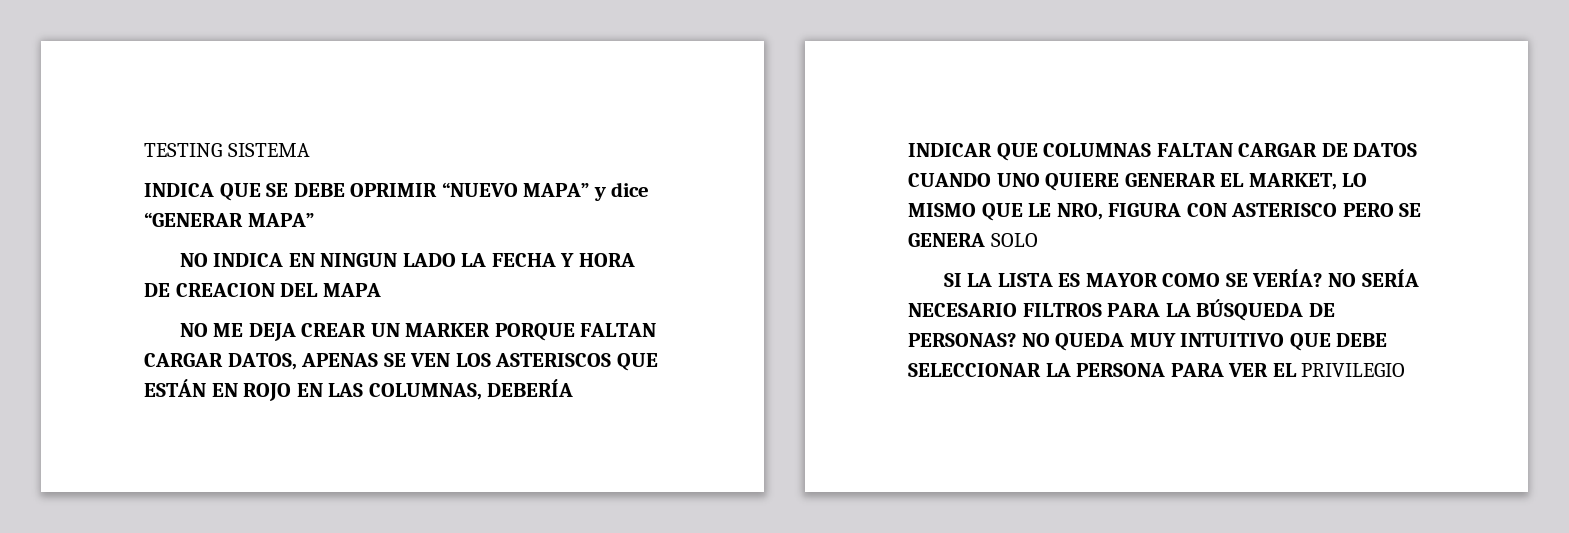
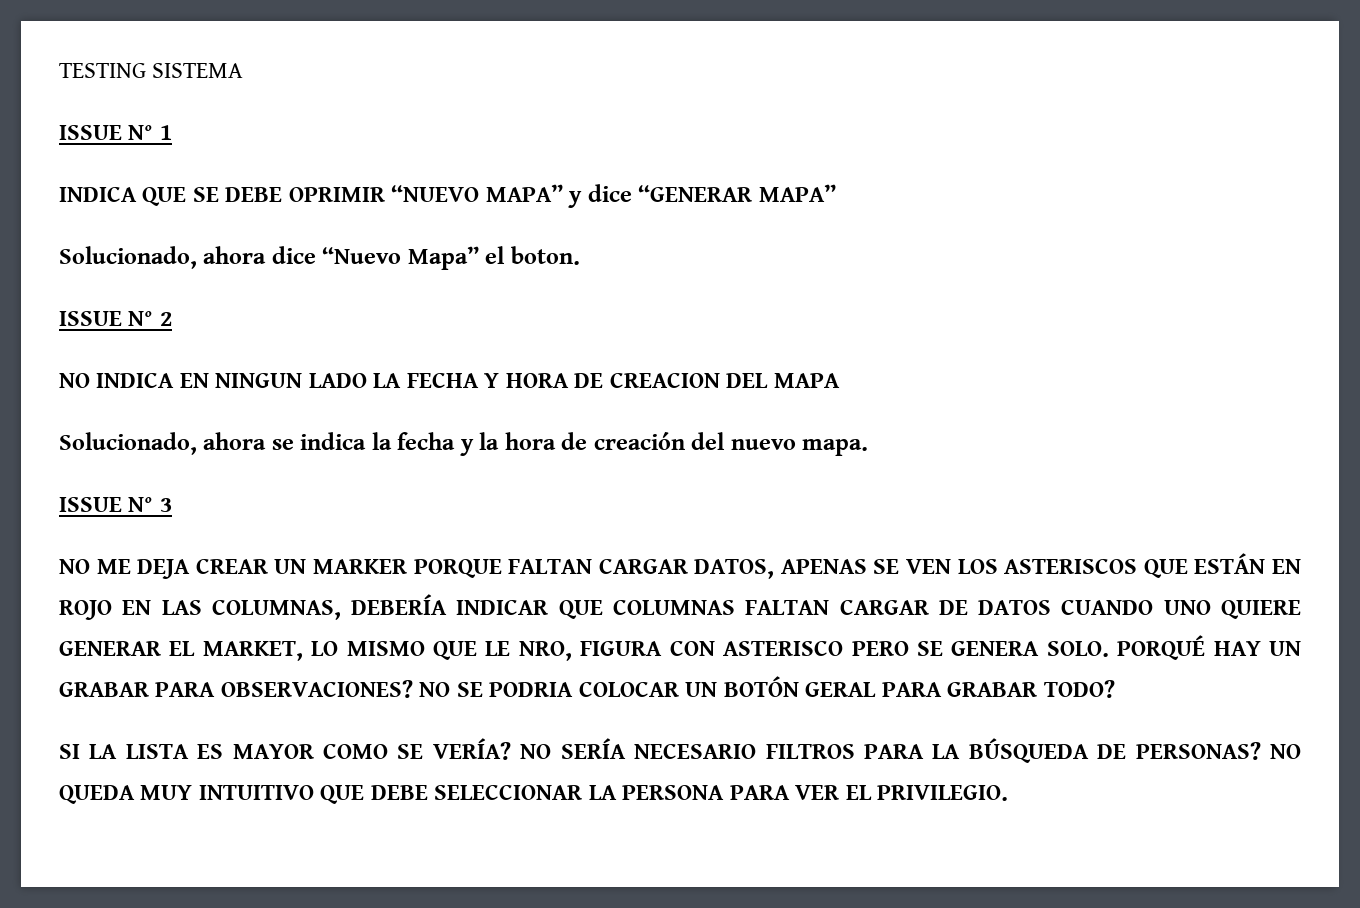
(310, 150) none -> [59,125,172,140] // ISSUE N° 1
(314, 220) none -> [59,246,580,270] [59,311,172,326] // Solucionado, ahora dice “Nuevo Mapa” el boton. // ISSUE N° 2
(381, 290) none -> [59,432,869,456] [59,497,172,512] // Solucionado, ahora se indica la fecha y la hora de creación del nuevo mapa. // ISSUE N° 3
[990,233,1038,247] SOLO -> [1046,635,1301,660] [59,676,1115,698] SOLO. PORQUÉ HAY UN GRABAR PARA OBSERVACIONES? NO SE PODRIA COLOCAR UN BOTÓN GERAL PARA GRABAR TODO?
[1301,363,1406,377] PRIVILEGIO -> [877,785,1009,801] PRIVILEGIO.

